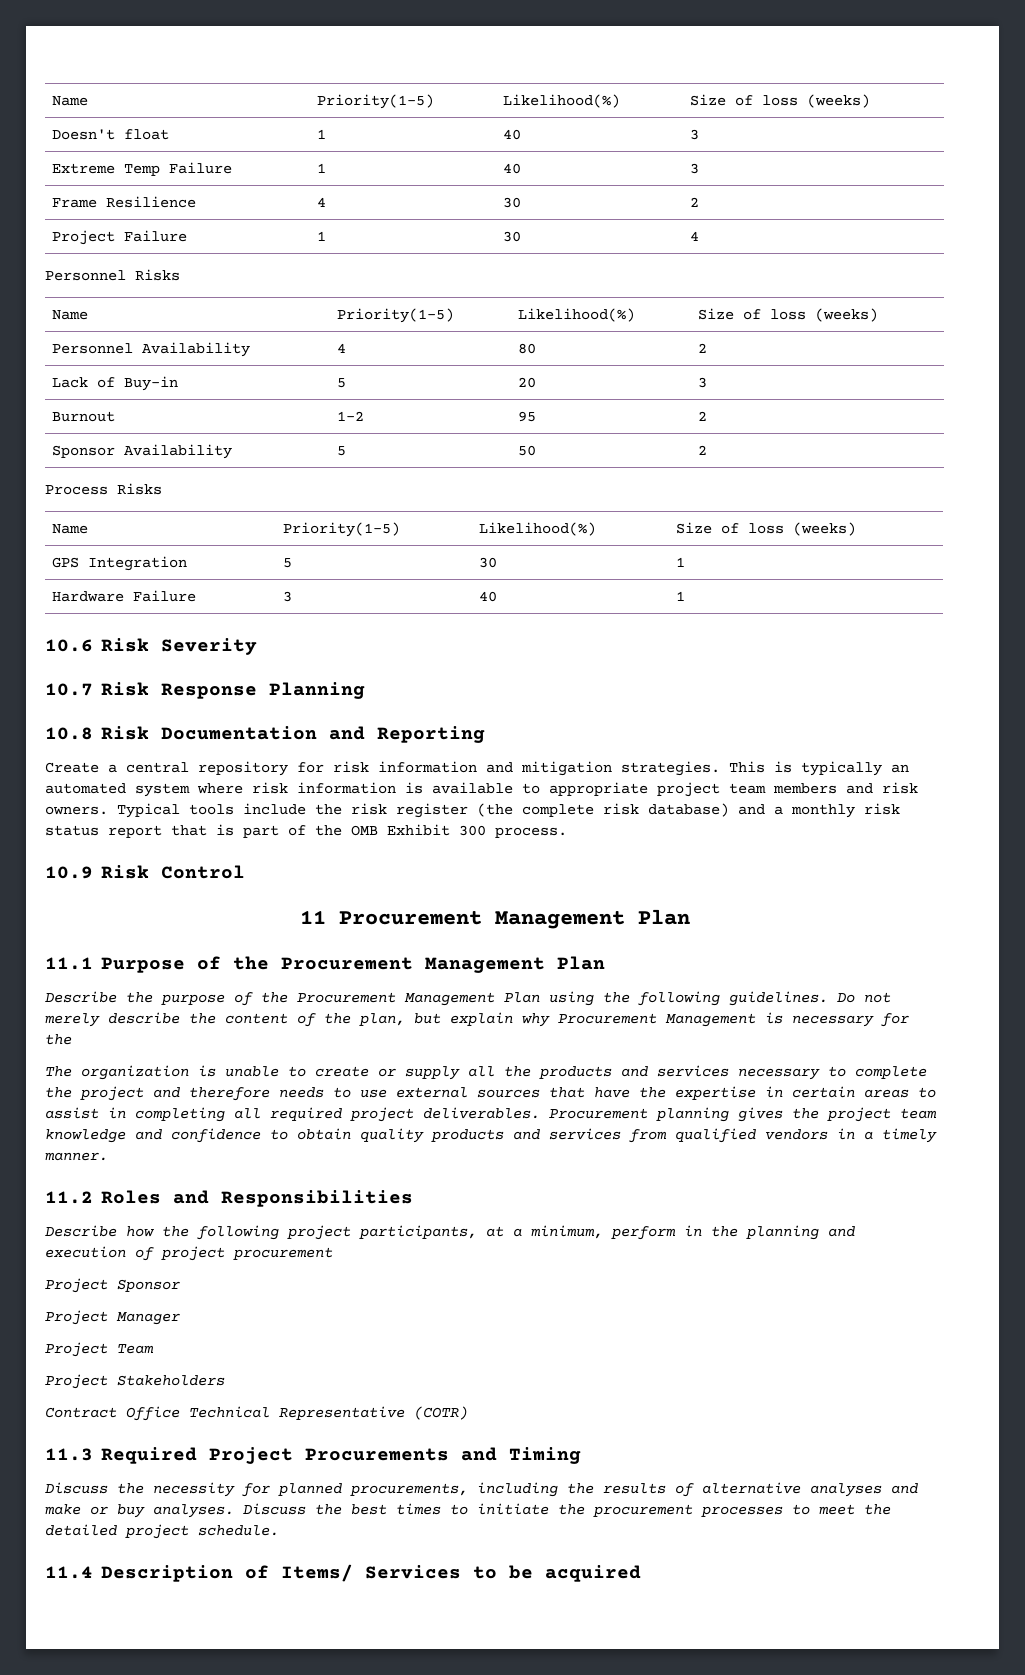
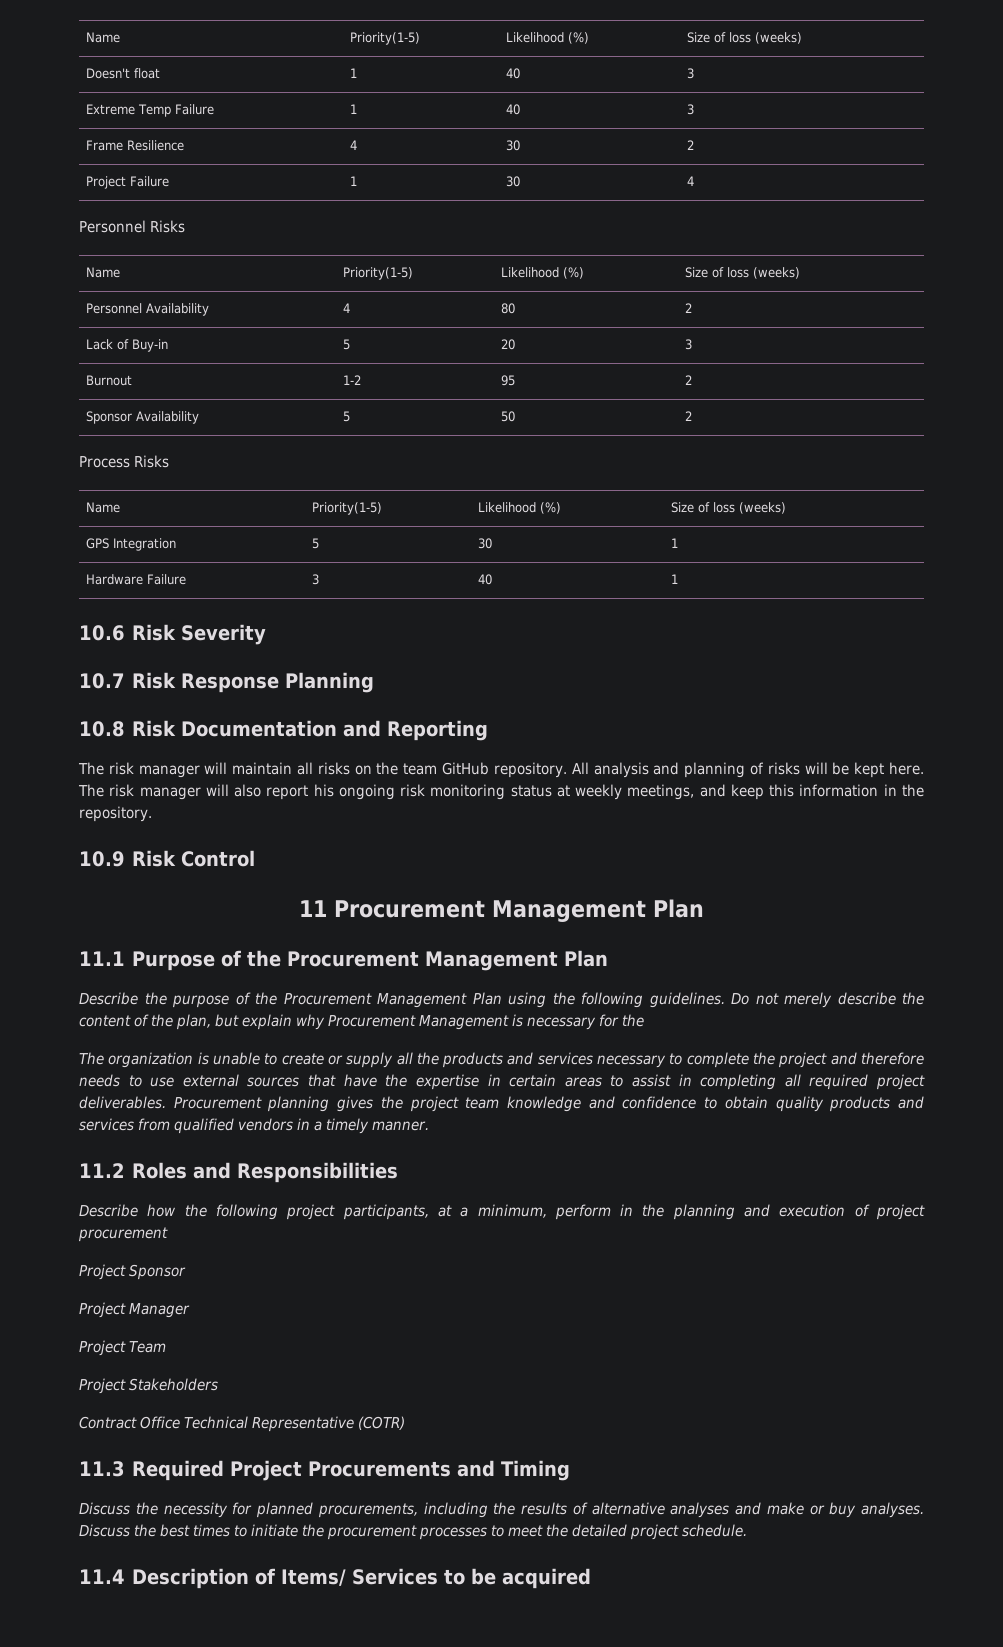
[52,96,89,106] [317,94,435,109] [503,94,621,108] Name | Priority(1-5) | Likelihood(%) -> [85,32,120,43] [349,32,420,45] [505,32,589,44] Name | Priority(1-5) | Likelihood (%)
[518,308,636,322] Likelihood(%) -> [500,267,584,279] Likelihood (%)
[479,522,597,536] Likelihood(%) -> [477,502,561,514] Likelihood (%)
[45,761,909,776] [45,782,918,797] [45,803,900,818] [45,824,567,838] Create a central repository for risk information and mitigation strategies. This is typically an automated system where risk information is available to appropriate project team members and risk owners. Typical tools include the risk register (the complete risk database) and a monthly risk status report that is part of the OMB Exhibit 300 process. -> [78,762,925,778] [78,784,925,800] [79,806,152,822] The risk manager will maintain all risks on the team GitHub repository. All analysis and planning of risks will be kept here. The risk manager will also report his ongoing risk monitoring status at weekly meetings, and keep this information in the repository.

